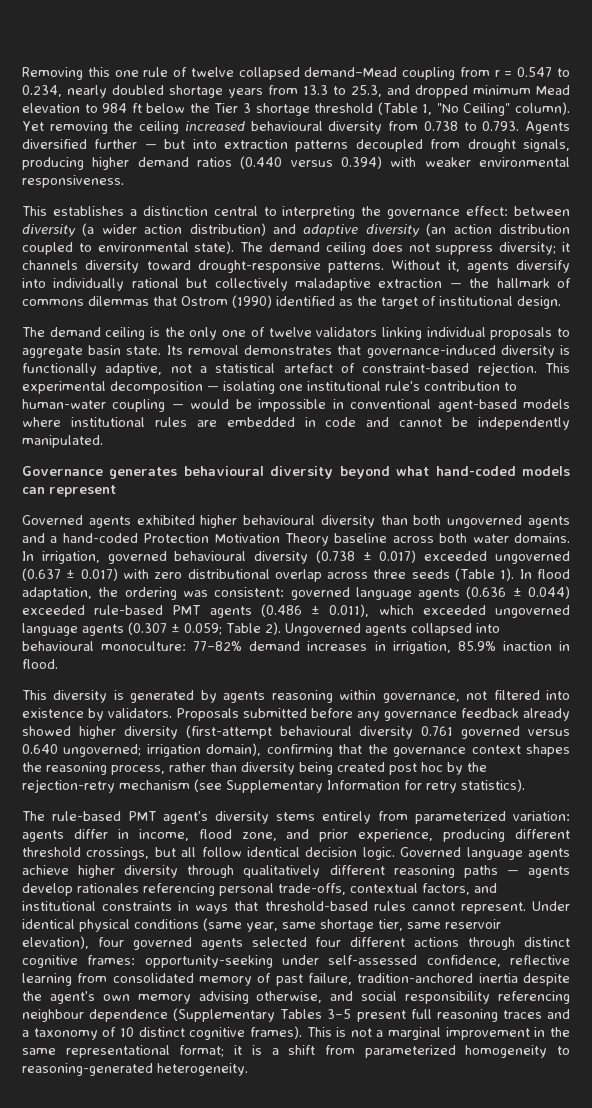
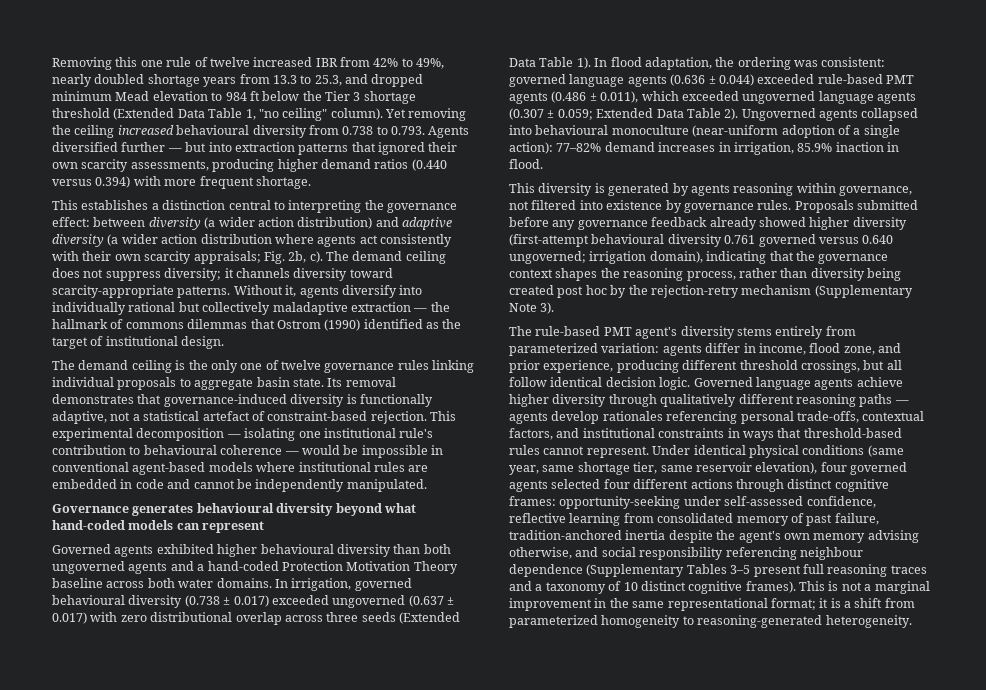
[238,67,570,80] [22,85,62,97] collapsed demand–Mead coupling from r = 0.547 to 0.234, -> [253,57,445,69] increased IBR from 42% to 49%,
[377,102,511,116] (Table 1, "No Ceiling" -> [113,108,328,121] (Extended Data Table 1, "no ceiling"
[355,139,570,152] decoupled from drought signals, -> [351,142,458,155] [52,159,209,172] that ignored their own scarcity assessments,
[424,157,570,167] [22,175,124,188] weaker environmental responsiveness. -> [164,176,311,189] more frequent shortage.
[426,223,570,236] [22,241,235,255] (an action distribution coupled to environmental state). -> [107,234,452,247] [52,251,323,264] (a wider action distribution where agents act consistently with their own scarcity appraisals; Fig. 2b, c).
[197,260,321,273] drought-responsive -> [52,285,174,298] scarcity-appropriate
[316,327,378,337] validators -> [324,360,429,373] governance rules
[22,399,166,412] human-water coupling -> [143,445,283,455] behavioural coherence
[455,568,496,581] (Table -> [399,612,460,624] [509,57,574,67] (Extended Data Table
(222, 629) none -> [596,108,684,118] Extended Data
[101,641,187,651] monoculture: -> [611,125,900,138] [509,142,553,154] monoculture (near-uniform adoption of a single action):
[108,708,172,718] validators. -> [683,200,792,213] governance rules.
[266,744,333,757] confirming -> [706,251,767,264] indicating
[194,779,525,793] (see Supplementary Information for retry statistics). -> [814,285,913,298] [509,302,555,314] (Supplementary Note 3).

